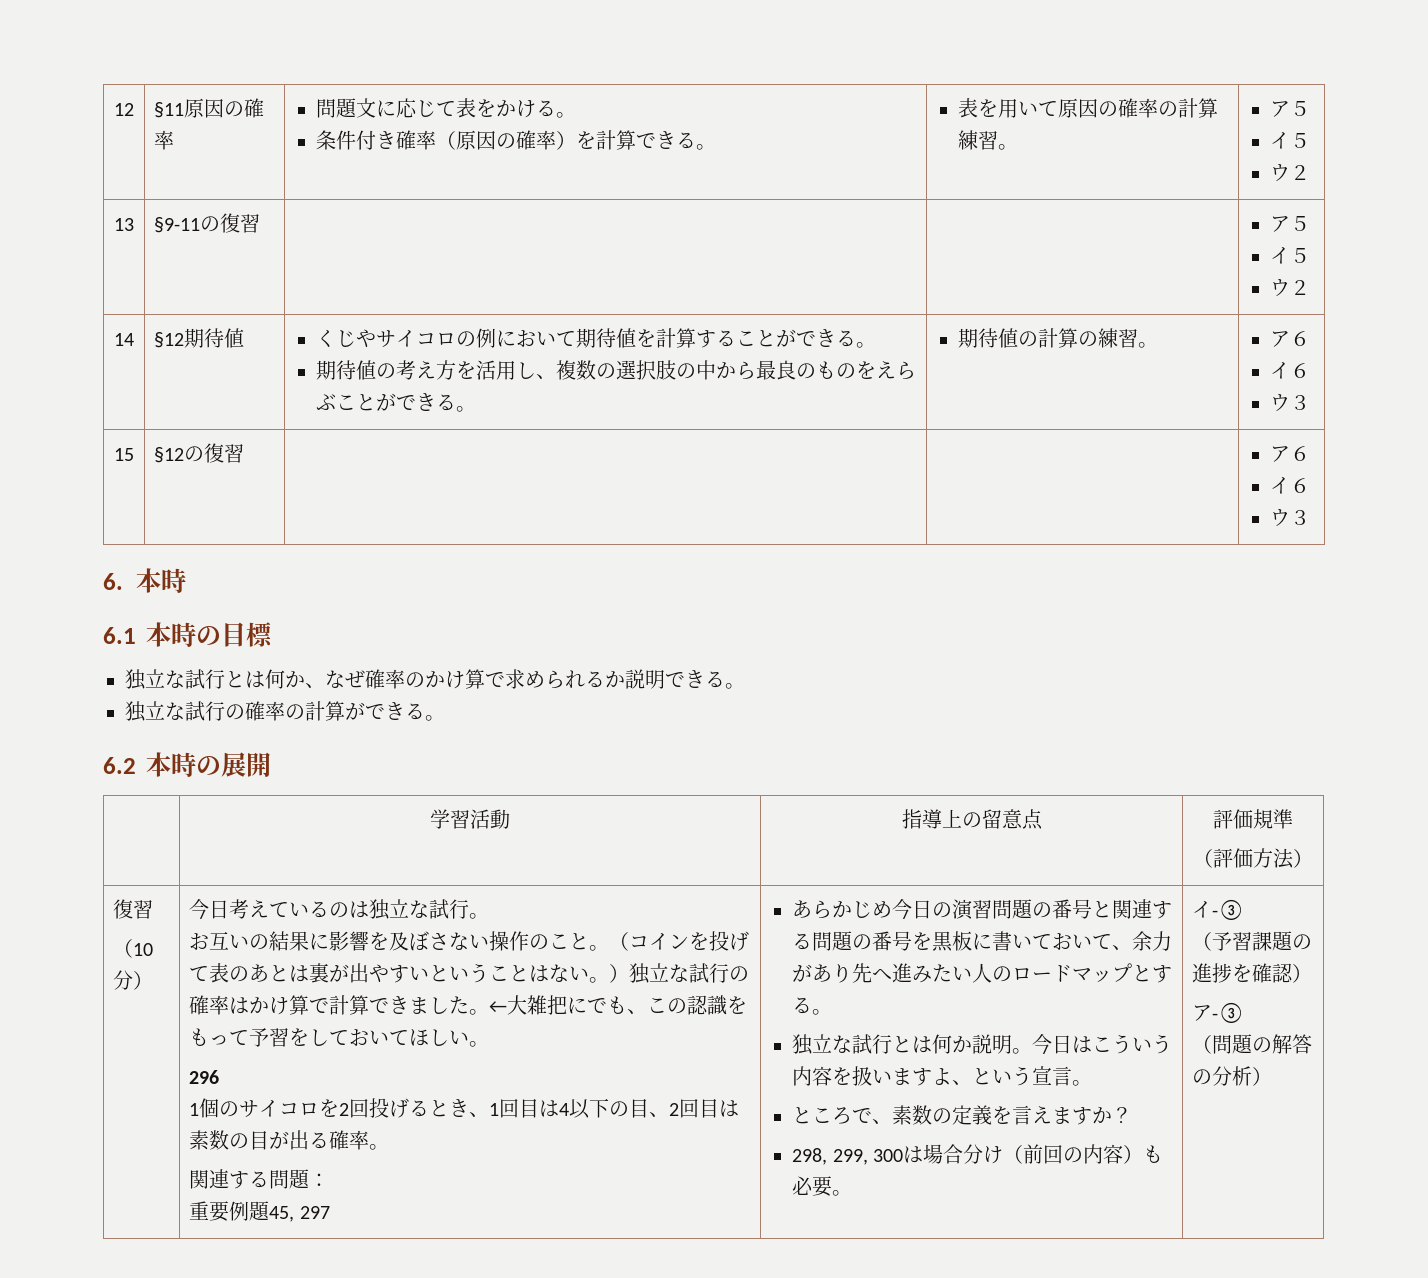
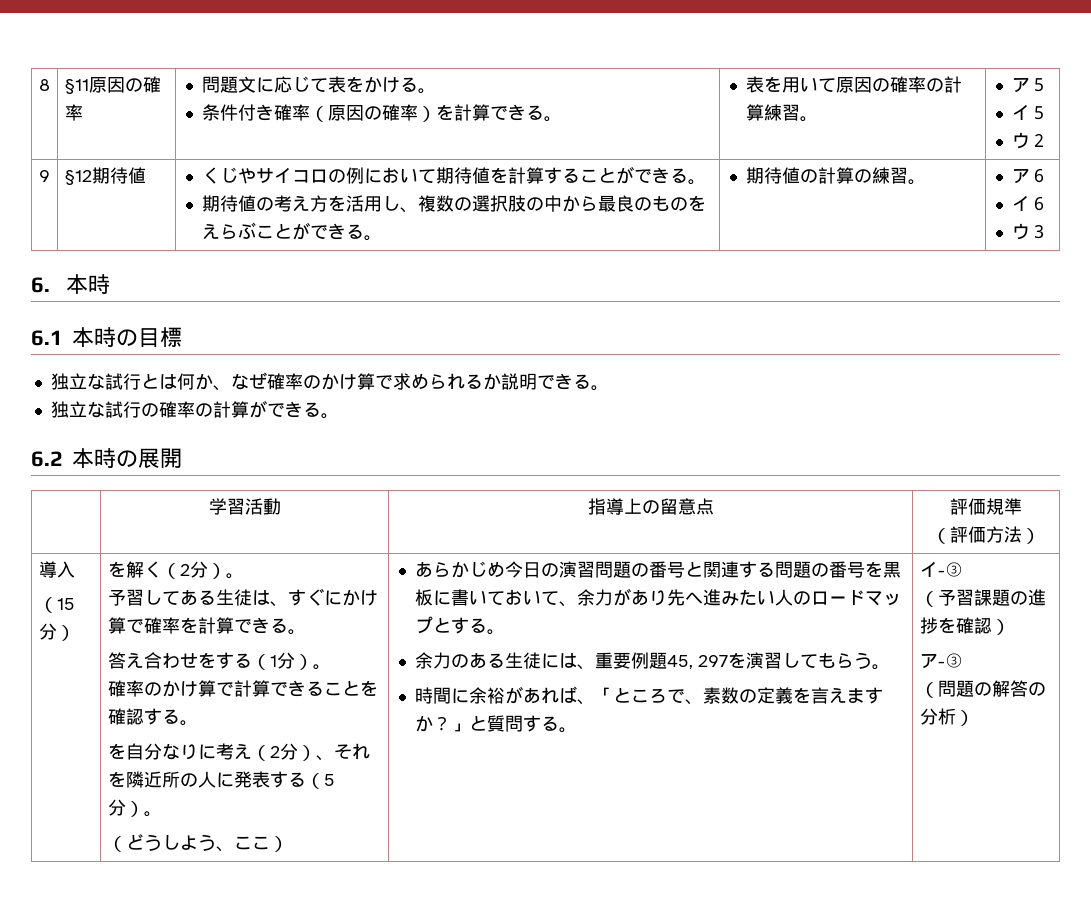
[114,103,134,116] 12 -> [39,79,50,91] 8
[114,218,134,231] [154,213,261,233] [1270,216,1311,232] [1270,247,1311,264] [1270,279,1311,297] [114,333,134,346] 13 | §9-11の復習 | | | ア５ // イ５ // ウ２ // 14 -> [39,170,50,182] 9
[114,448,134,461] [154,443,245,463] [1270,446,1311,462] [1270,477,1311,494] [1270,509,1311,527] // 15 | §12の復習 | | | ア６ // イ６ // ウ３ -> (1049, 231) none
[113,899,154,919] [113,939,154,958] 復習 // （10 -> [38,561,75,578] [38,597,75,613] 導入 // （15
[189,899,490,920] [189,931,750,951] [189,963,750,984] [189,995,748,1015] [189,1028,490,1047] [189,1070,220,1084] [189,1098,740,1119] [189,1130,390,1150] [189,1169,330,1189] [189,1201,330,1222] 今日考えているのは独立な試行。 // お互いの結果に影響を及ぼさない操作のこと。（コインを投げて表のあとは裏が出やすいということはない。）独立な試行の確率はかけ算で計算できました。←大雑把にでも、この認識をもって予習をしておいてほしい。 // 296 // 1個のサイコロを2回投げるとき、1回目は4以下の目、2回目は素数の目が出る確率。 // 関連する問題： // 重要例題45, 297 -> [107,561,244,579] [107,588,378,607] [107,617,306,635] [107,652,331,670] [107,680,378,697] [107,708,198,726] [107,743,370,761] [107,771,335,789] [107,799,162,817] [107,834,288,852] を解く（2分）。 // 予習してある生徒は、すぐにかけ算で確率を計算できる。 // 答え合わせをする（1分）。 // 確率のかけ算で計算できることを確認する。 // を自分なりに考え（2分）、それを隣近所の人に発表する（5分）。 // （どうしよう、ここ）
[792,1034,1173,1055] [792,1066,1093,1086] 独立な試行とは何か説明。今日はこういう内容を扱いますよ、という宣言。 // -> [415,652,891,670] [415,686,614,705] 余力のある生徒には、重要例題45, 297を演習してもらう。 // 時間に余裕があれば、「
[792,1144,1164,1165] [792,1176,833,1197] // 298, 299, 300は場合分け（前回の内容）も必要 -> [451,715,560,732] 」と質問する

